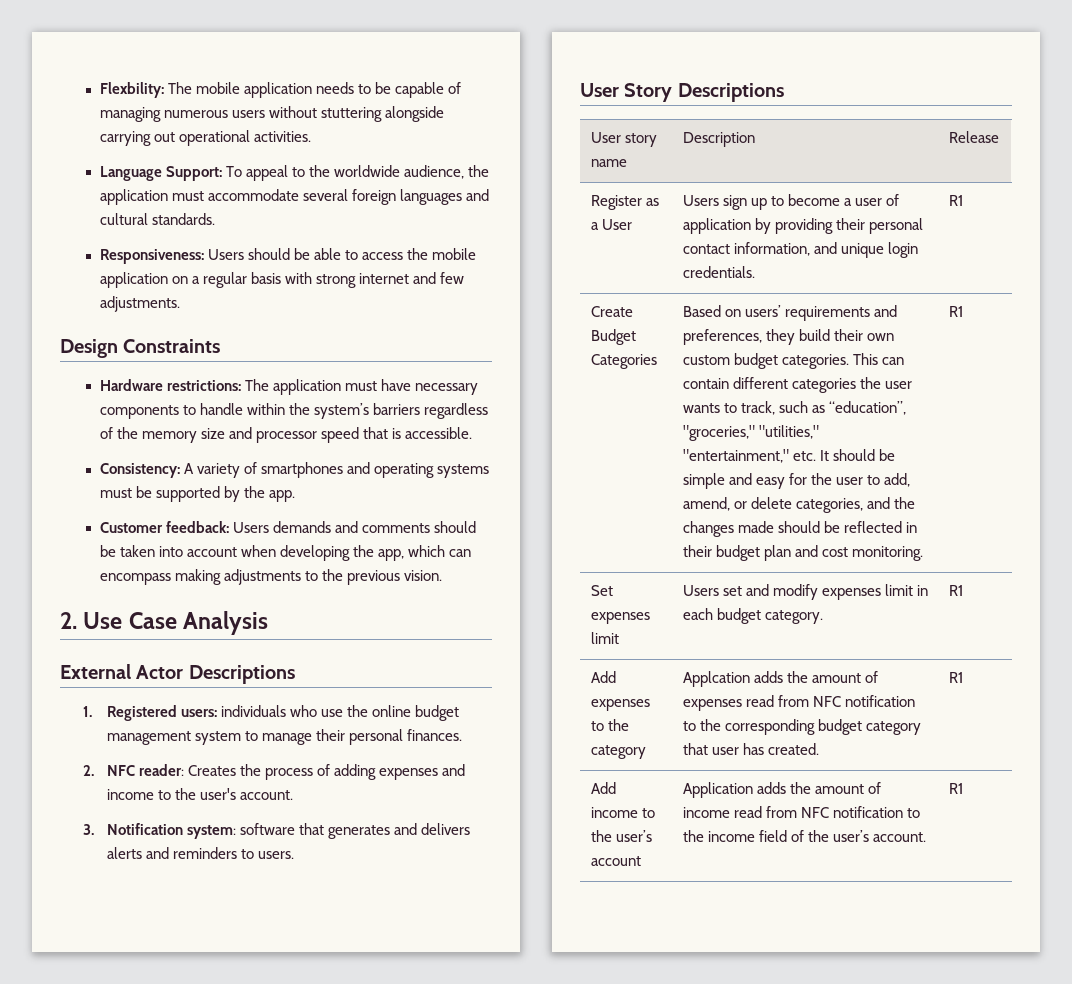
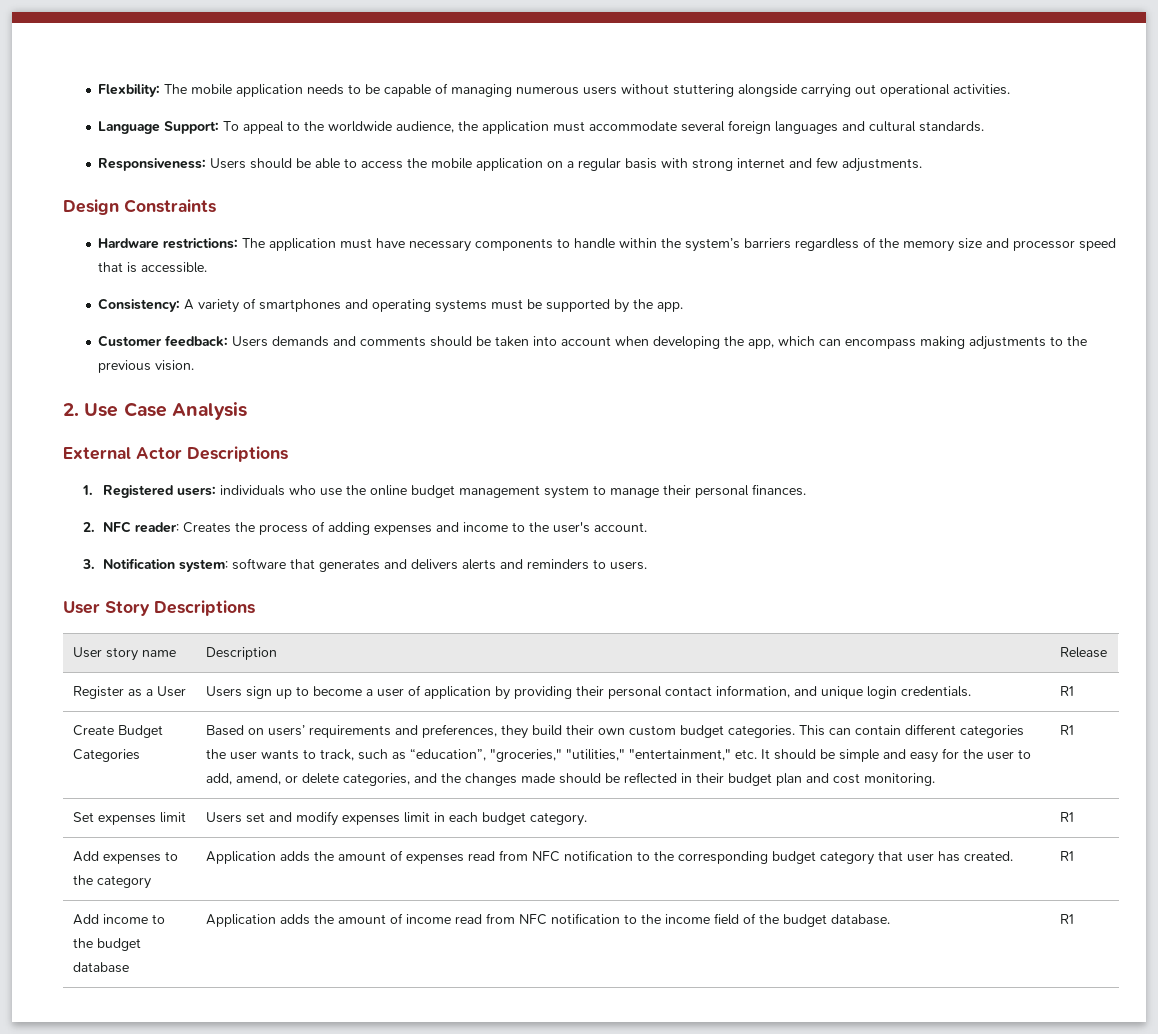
[682,671,750,687] Applcation -> [205,851,276,864] Application
[615,830,652,842] [590,856,641,866] user’s account -> [96,938,141,951] [72,962,129,973] budget database
[832,830,926,842] user’s account. -> [782,914,890,927] budget database.

